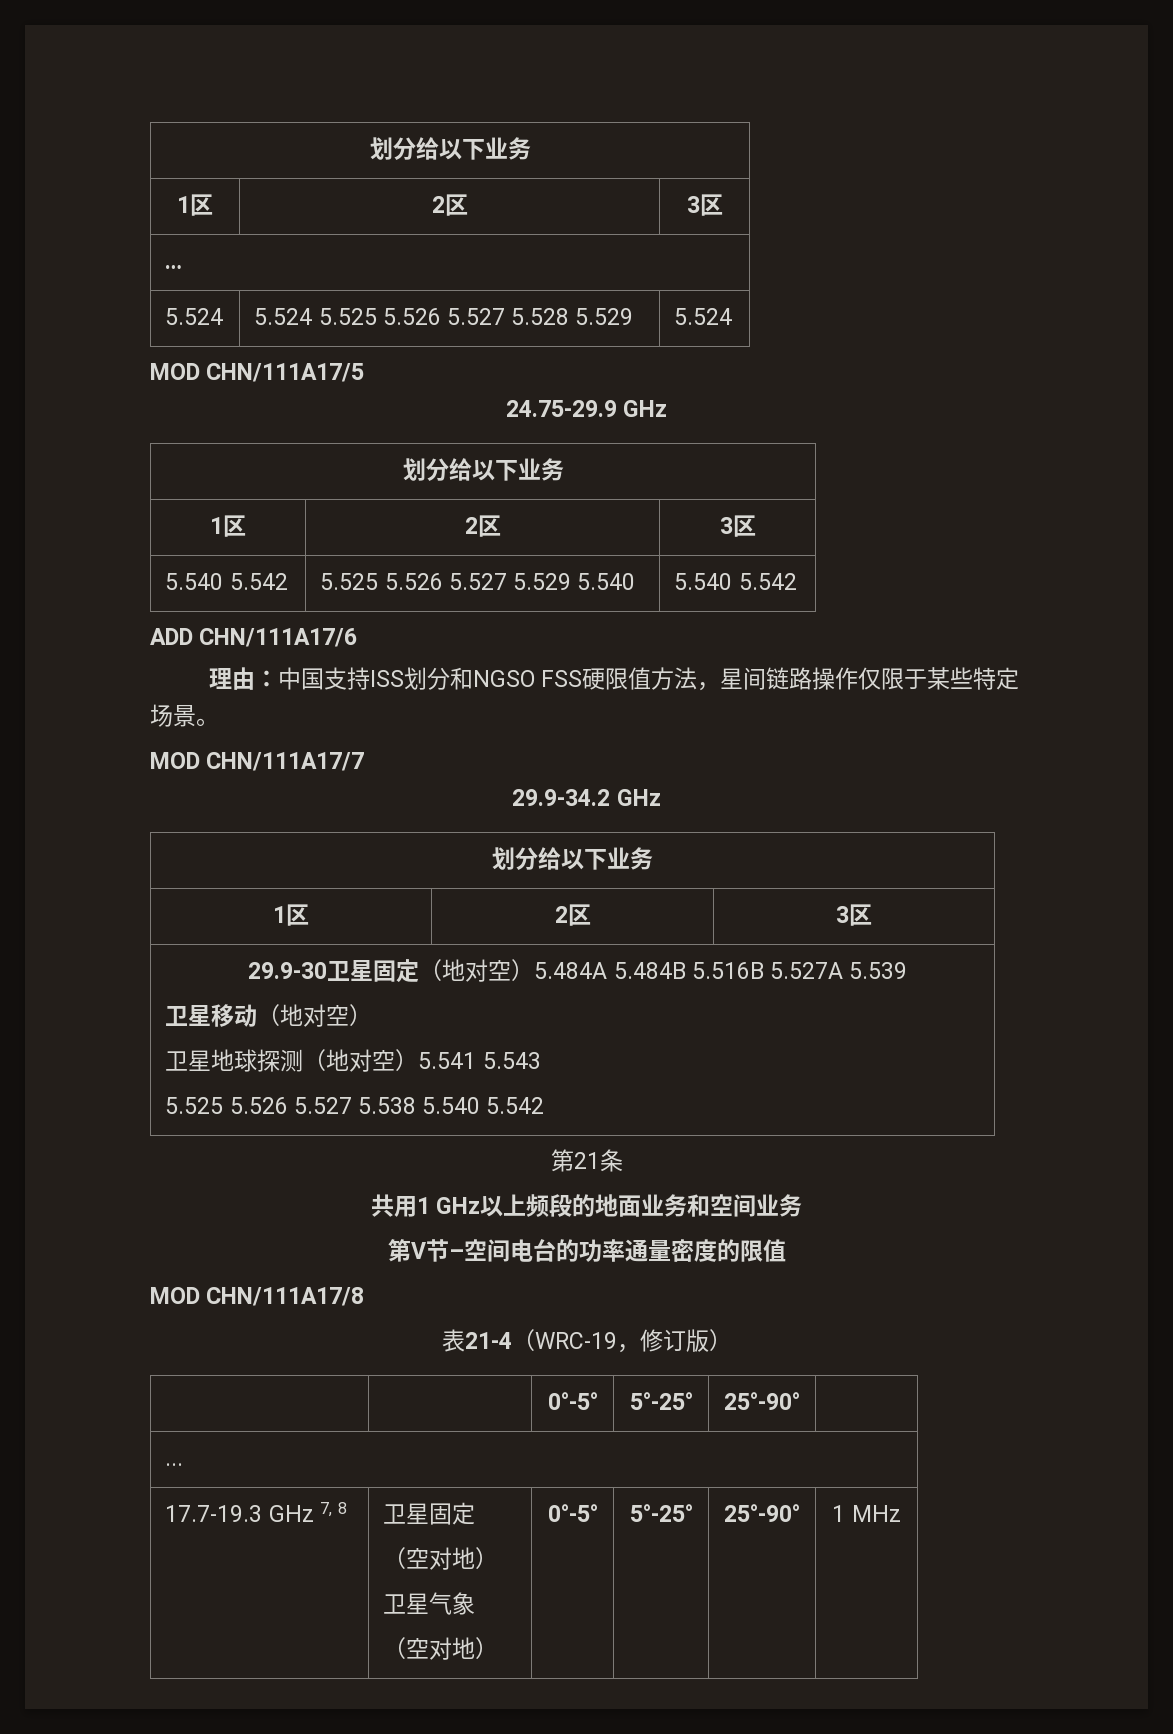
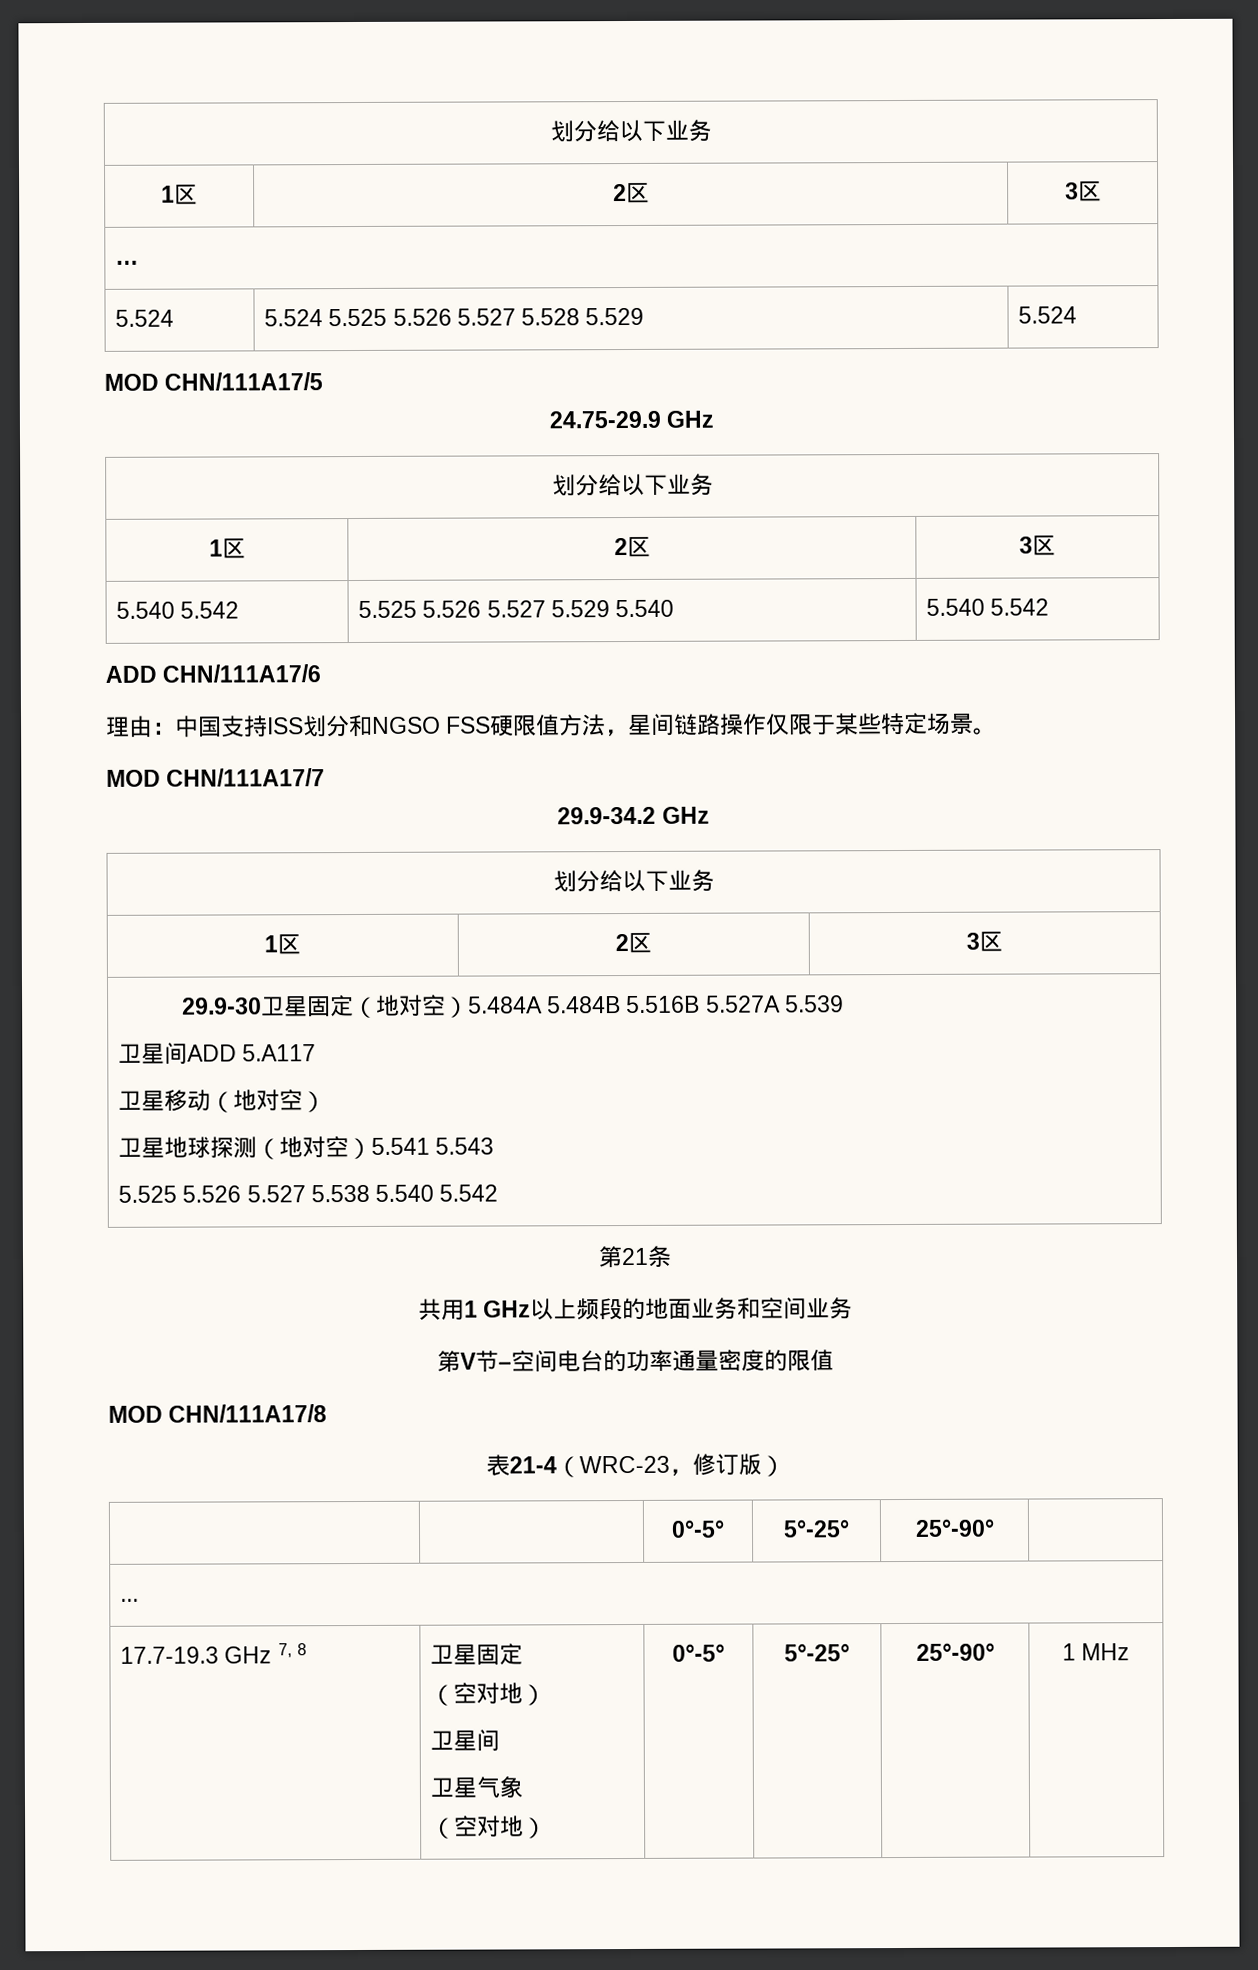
(908, 970) none -> [118,1042,317,1065] // 卫星间ADD 5.A117
[534,1332,617,1349] WRC-19 -> [579,1455,670,1474] WRC-23
(499, 1558) none -> [430,1729,501,1752] // 卫星间

